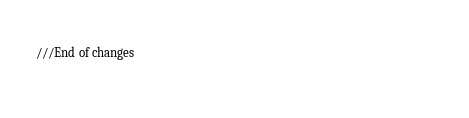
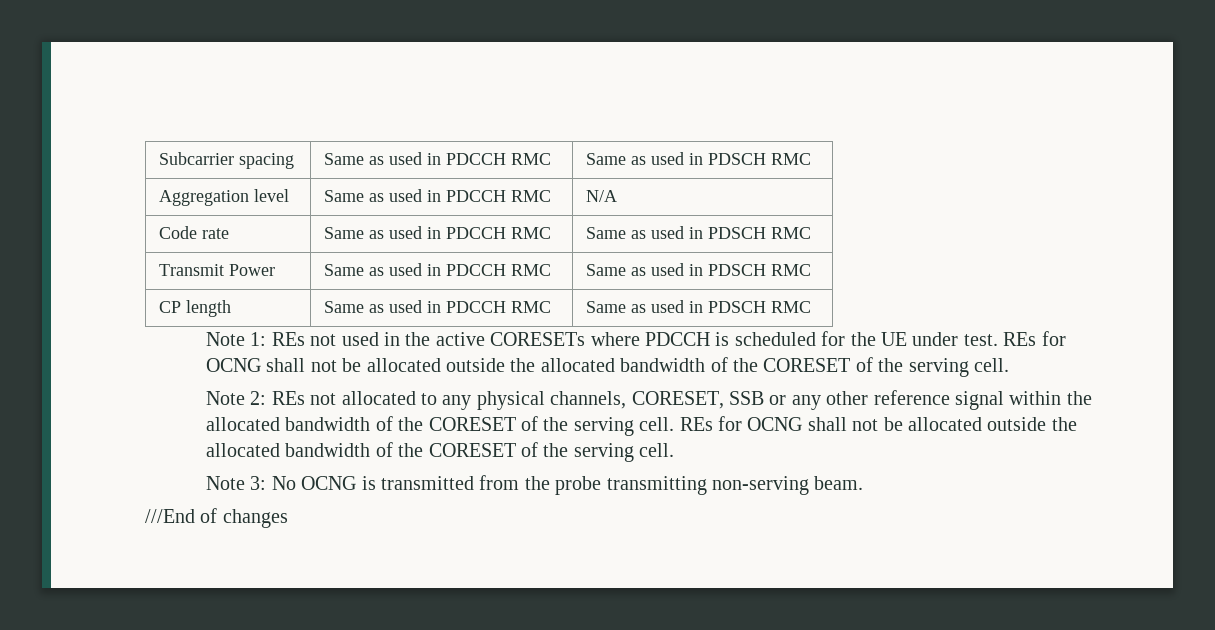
(36, 52) none -> [158,152,294,169] [323,152,551,165] [585,152,811,165] [158,189,289,206] [323,189,551,202] [585,190,617,202] [158,226,229,239] [323,226,551,239] [585,226,811,239] [158,264,275,276] [323,263,551,276] [585,263,811,276] [158,300,231,317] [323,300,551,313] [585,300,811,313] [205,331,1066,346] [205,357,1009,377] [205,390,1092,410] [205,416,1077,436] [205,442,675,462] [205,475,864,495] Subcarrier spacing | Same as used in PDCCH RMC | Same as used in PDSCH RMC // Aggregation level | Same as used in PDCCH RMC | N/A // Code rate | Same as used in PDCCH RMC | Same as used in PDSCH RMC // Transmit Power | Same as used in PDCCH RMC | Same as used in PDSCH RMC // CP length | Same as used in PDCCH RMC | Same as used in PDSCH RMC // Note 1: REs not used in the active CORESETs where PDCCH is scheduled for the UE under test. REs for OCNG shall not be allocated outside the allocated bandwidth of the CORESET of the serving cell. // Note 2: REs not allocated to any physical channels, CORESET, SSB or any other reference signal within the allocated bandwidth of the CORESET of the serving cell. REs for OCNG shall not be allocated outside the allocated bandwidth of the CORESET of the serving cell. // Note 3: No OCNG is transmitted from the probe transmitting non-serving beam. //

